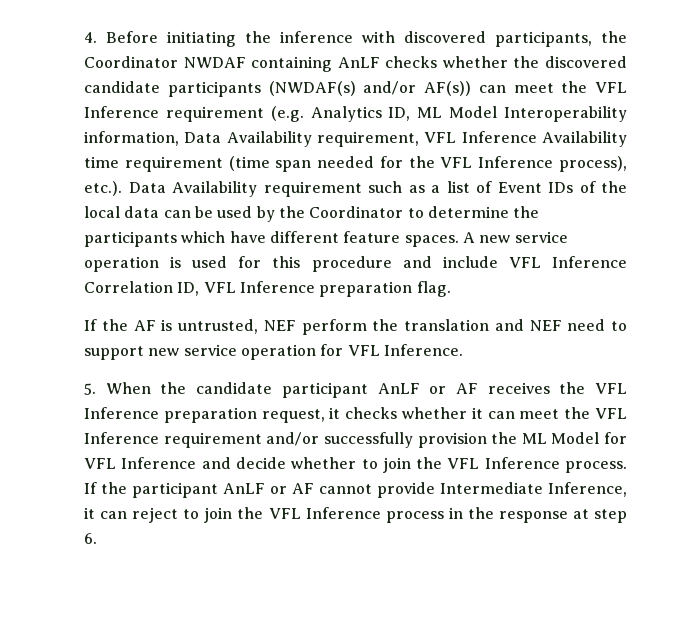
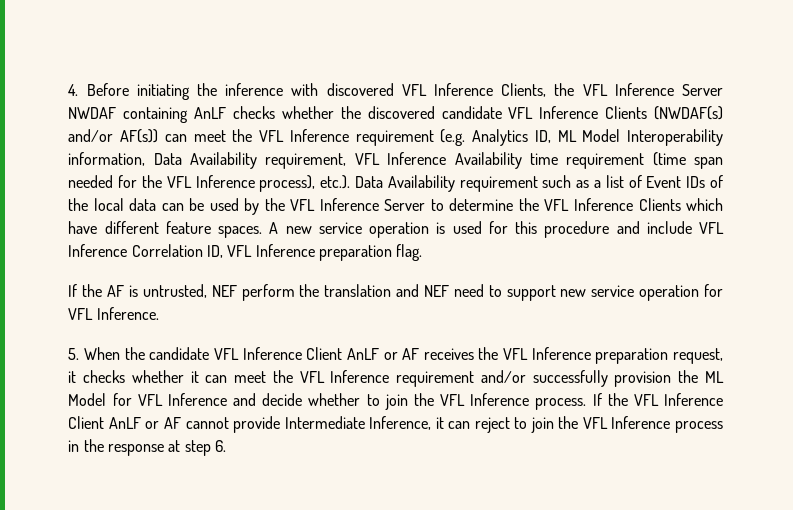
[495,31,628,47] [84,56,179,68] participants, the Coordinator -> [401,83,724,97] VFL Inference Clients, the VFL Inference Server
[167,81,261,97] participants -> [508,106,648,119] VFL Inference Clients
[309,206,540,218] [84,231,178,247] Coordinator to determine the participants -> [290,198,681,211] VFL Inference Server to determine the VFL Inference Clients
[281,382,368,398] participant -> [213,347,343,360] VFL Inference Client
[132,482,219,498] participant -> [633,393,723,406] [68,416,105,429] VFL Inference Client

